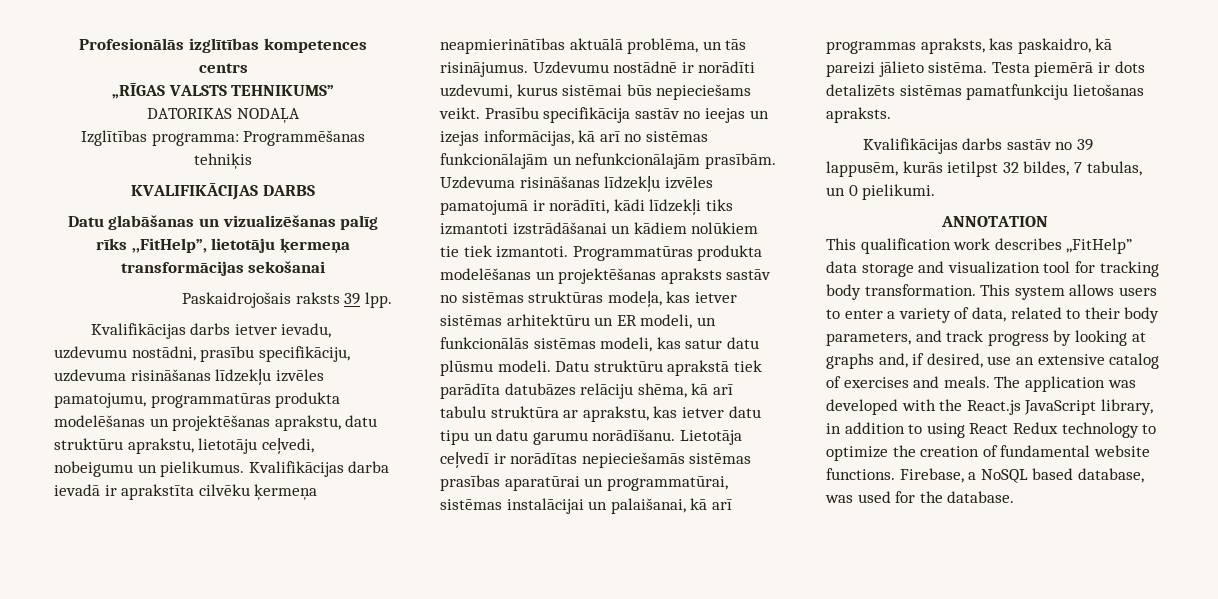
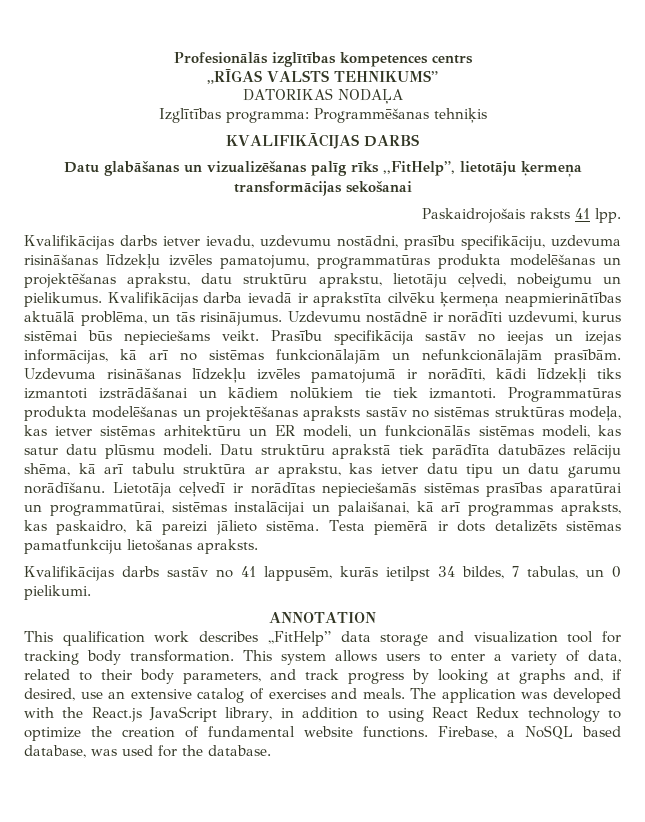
[344,293,361,305] 39 -> [575,208,590,219] 41
[1076,139,1093,151] 39 -> [241,566,256,577] 41
[1002,162,1019,173] 32 -> [438,566,455,577] 34

